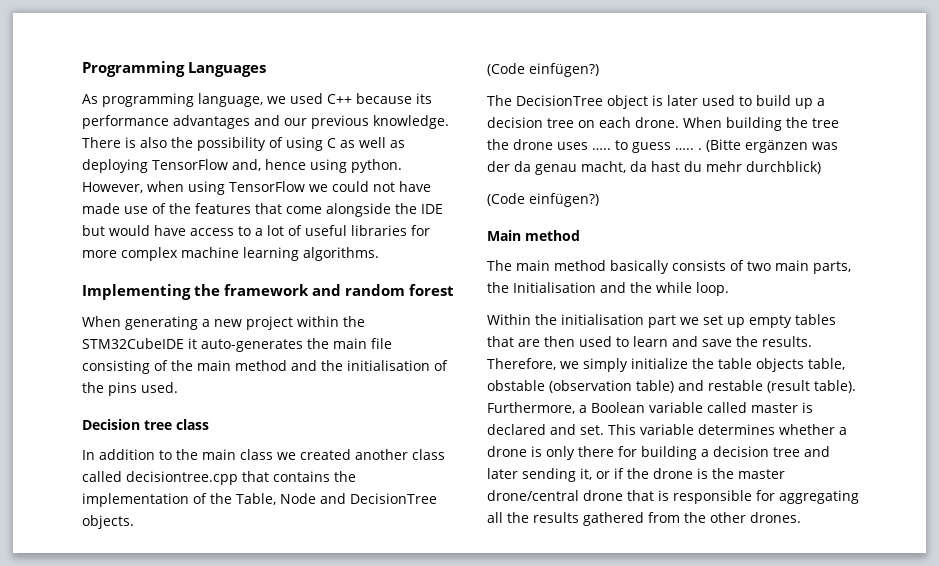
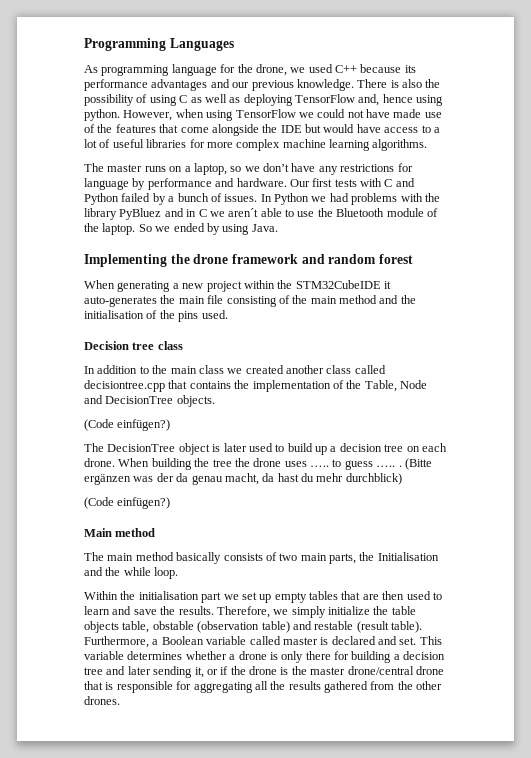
[198,93,263,107] language, -> [171,64,287,76] language for the drone,
(379, 254) none -> [84,163,413,175] [84,178,415,190] [84,193,440,205] [84,208,438,220] [84,223,278,235] // The master runs on a laptop, so we don’t have any restrictions for language by performance and hardware. Our first tests with C and Python failed by a bunch of issues. In Python we had problems with the library PyBluez and in C we aren´t able to use the Bluetooth module of the laptop. So we ended by using Java.
(221, 290) none -> [193,254,229,264] drone

